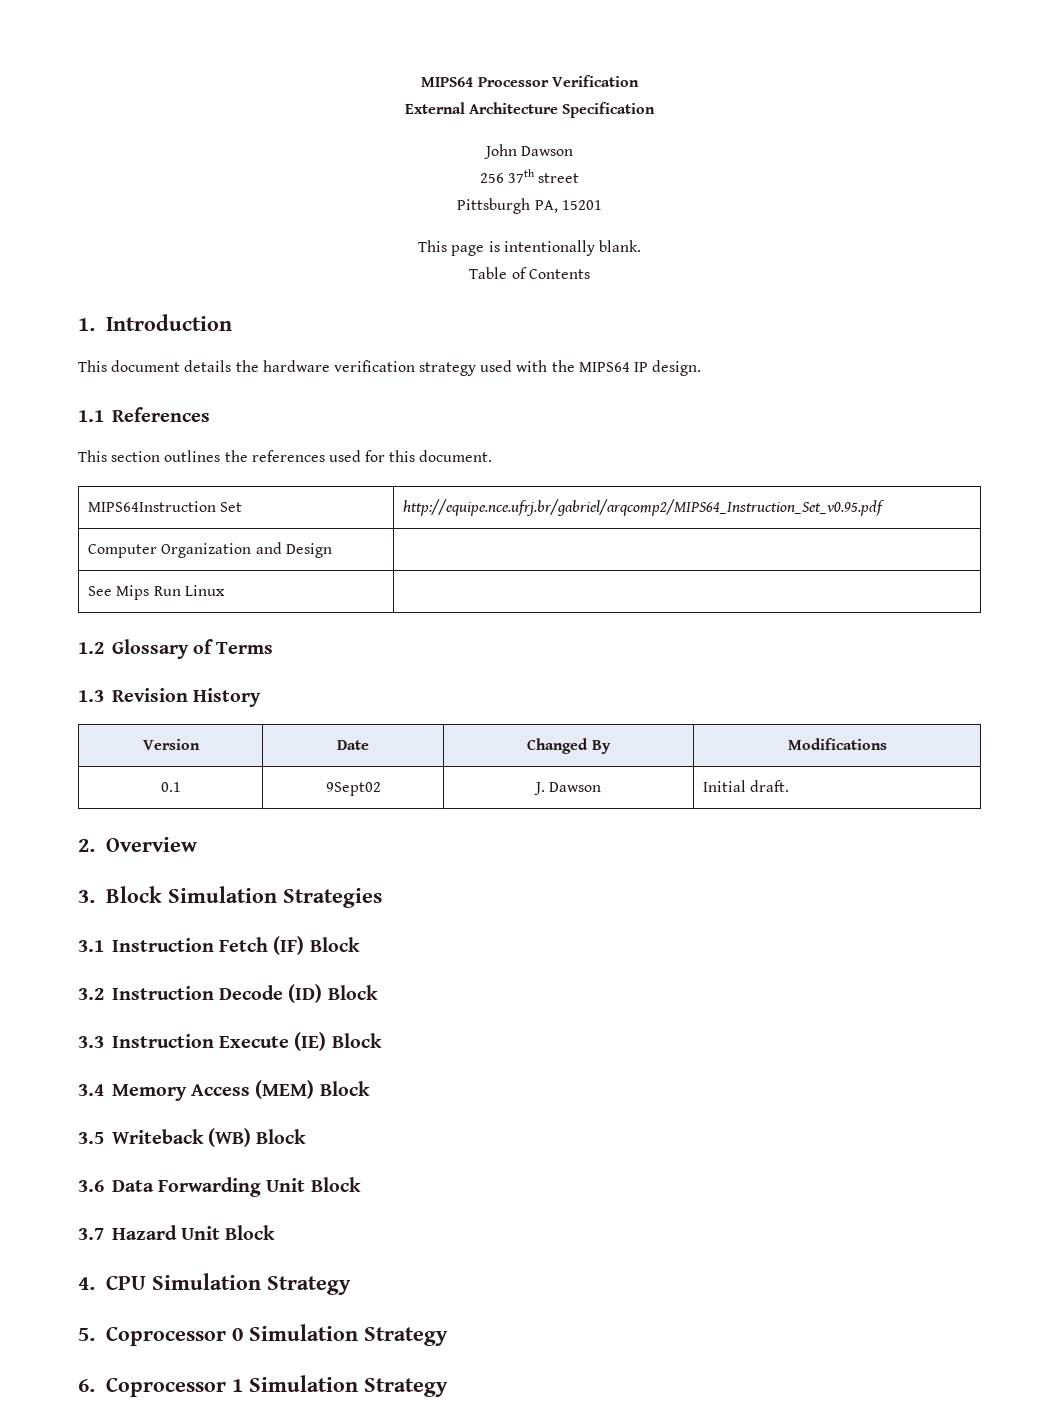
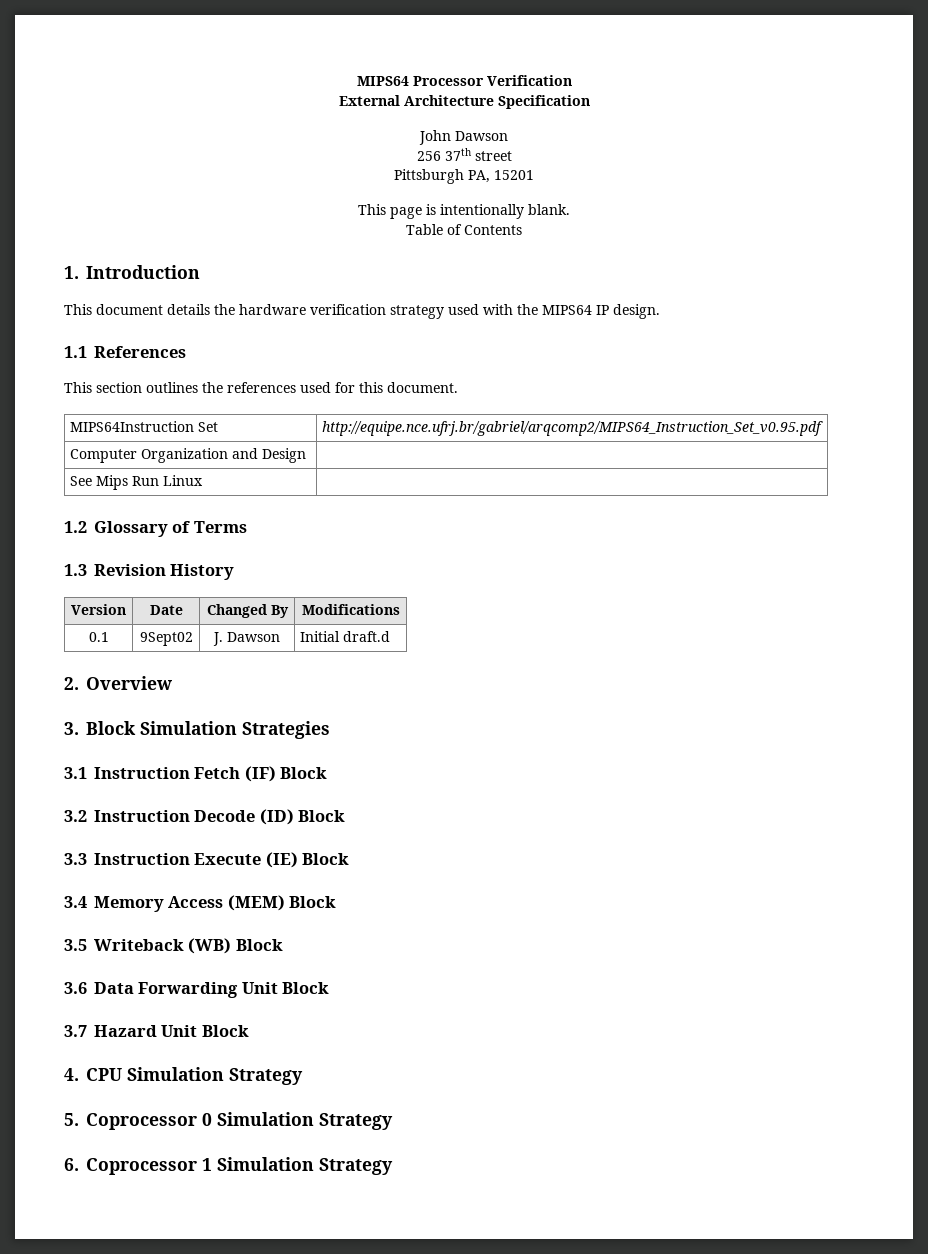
[750,780,790,792] draft. -> [343,631,391,642] draft.d

